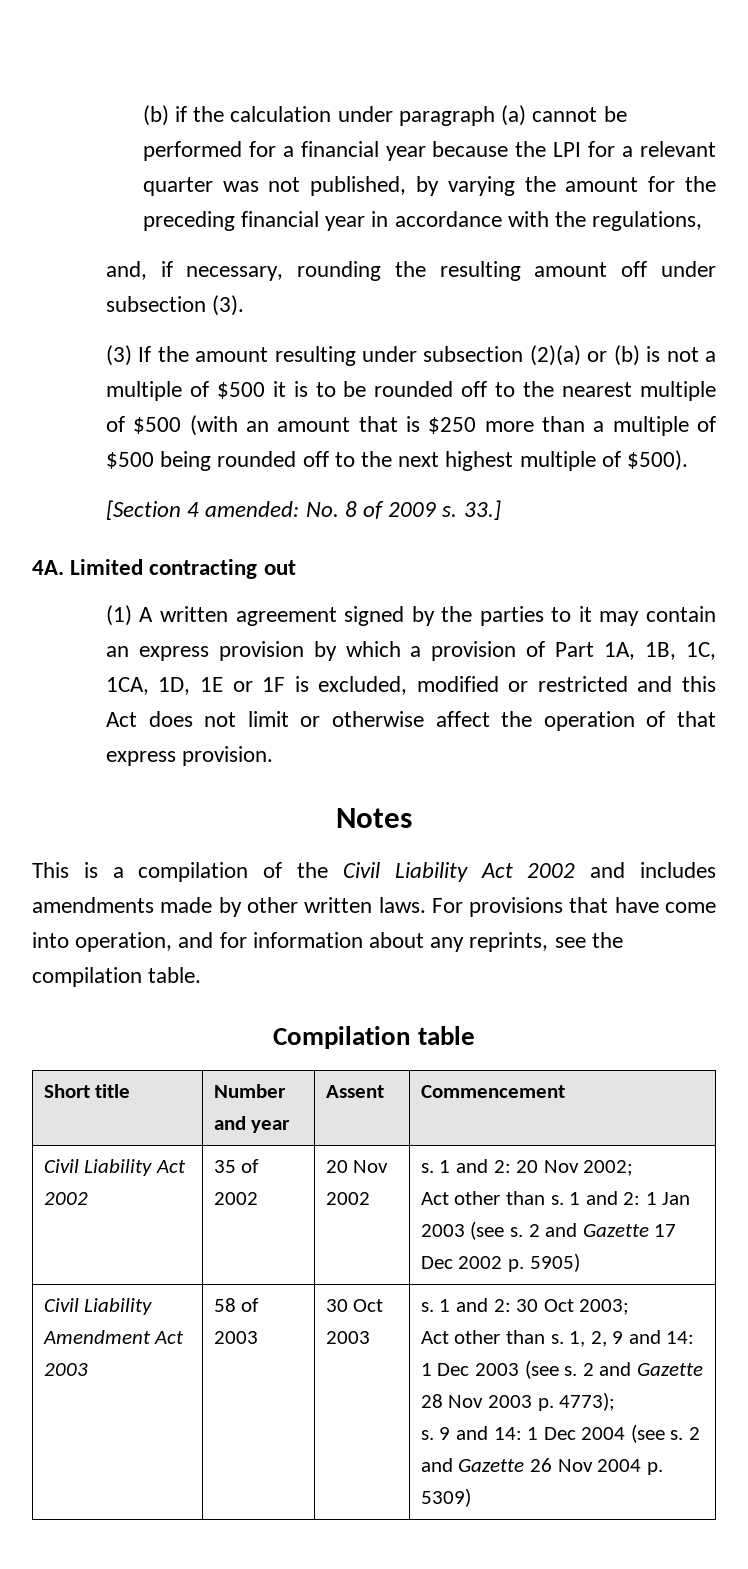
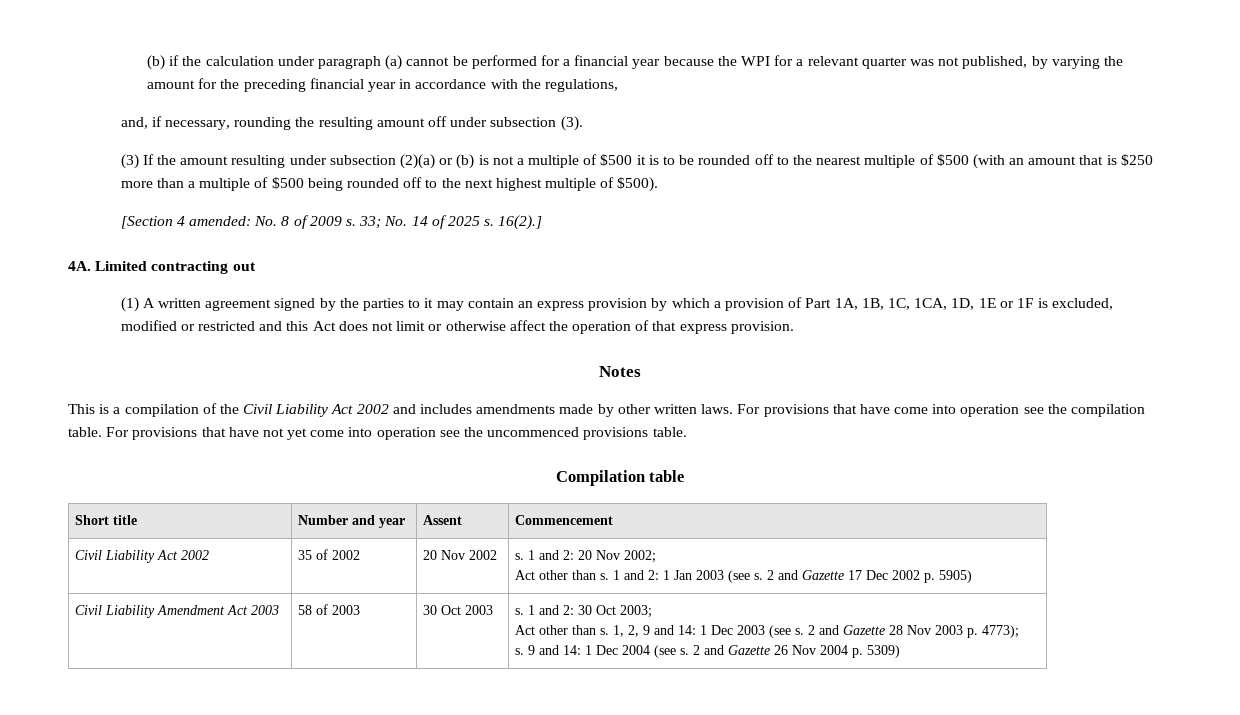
[553,142,582,157] LPI -> [741,56,771,66] WPI
[463,500,501,520] 33.] -> [359,215,543,230] 33; No. 14 of 2025 s. 16(2).]
[75,932,623,952] [32,967,142,987] operation, and for information about any reprints, see the compilation -> [960,404,1145,417] [68,427,649,440] operation see the compilation table. For provisions that have not yet come into operation see the uncommenced provisions

